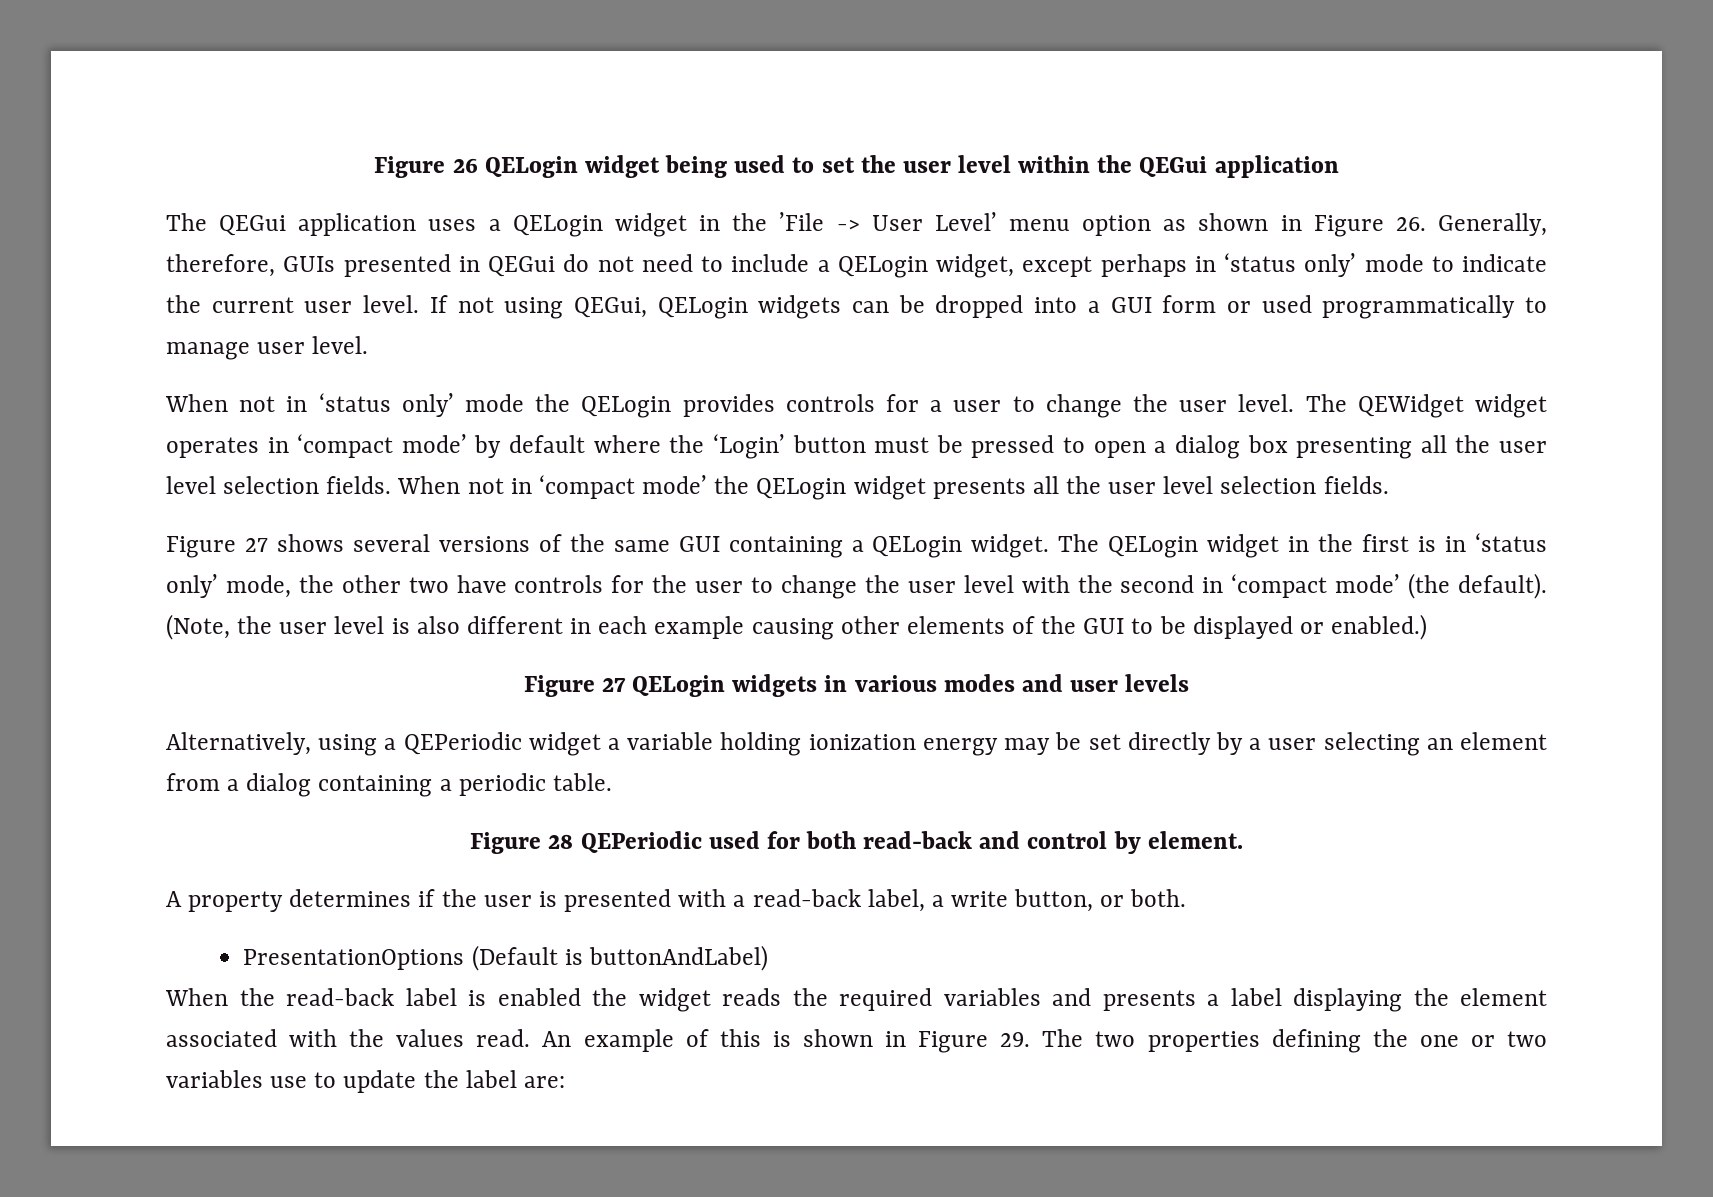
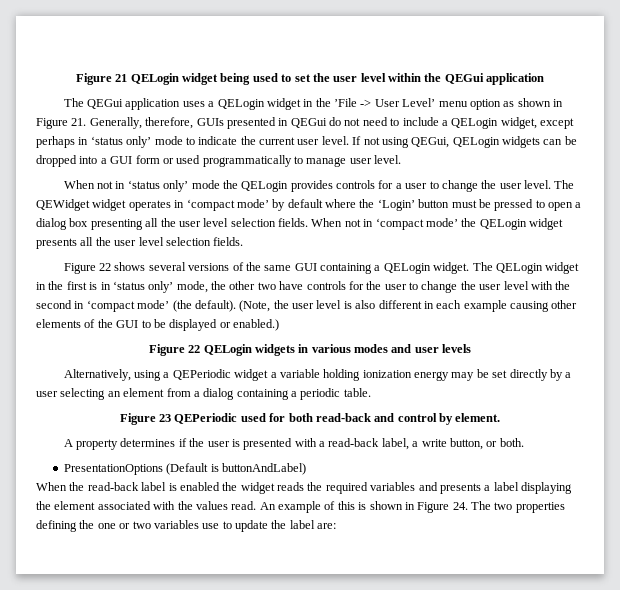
[374,156,478,178] Figure 26 -> [75,73,128,85] Figure 21
[1395,217,1426,231] 26. -> [71,118,87,126] 21.
[244,538,268,552] 27 -> [99,263,112,271] 22
[601,678,626,692] 27 -> [188,345,201,353] 22
[548,834,574,849] 28 -> [159,414,171,422] 23
[1000,1032,1031,1047] 29. -> [452,502,468,510] 24.

